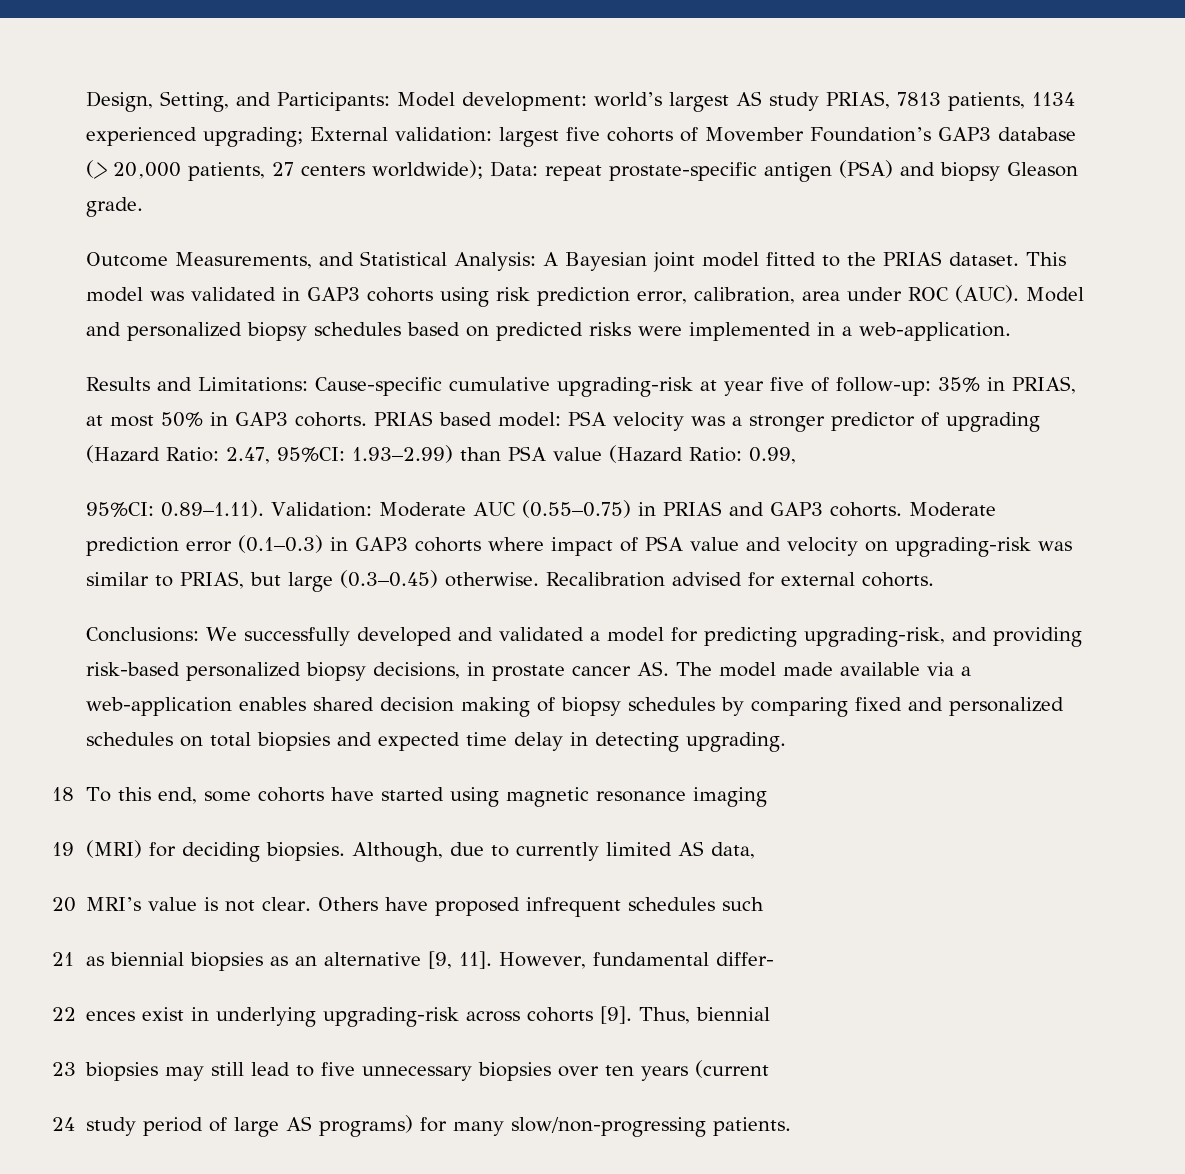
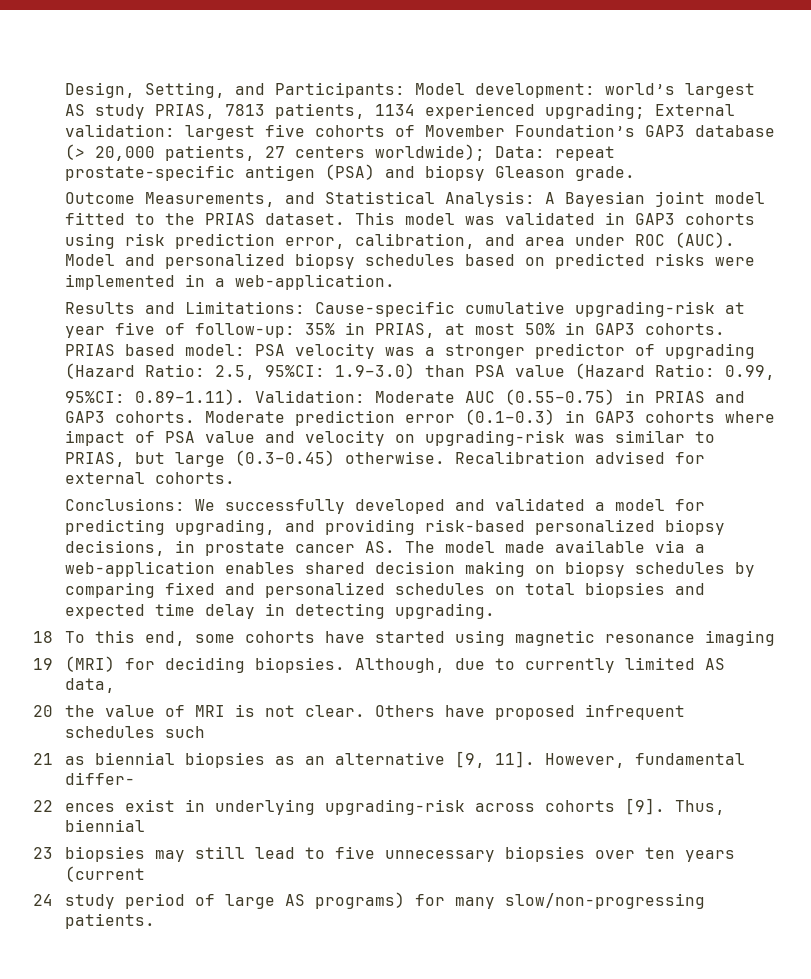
(795, 295) none -> [484,234,515,246] and
[225,445,453,464] 2.47, 95%CI: 1.93–2.99) -> [214,363,415,380] 2.5, 95%CI: 1.9–3.0)
[803,627,945,647] upgrading-risk, -> [174,519,275,535] upgrading,
[536,697,555,712] of -> [534,565,555,574] on
[86,897,198,911] MRI’s value -> [64,705,225,717] the value of MRI

